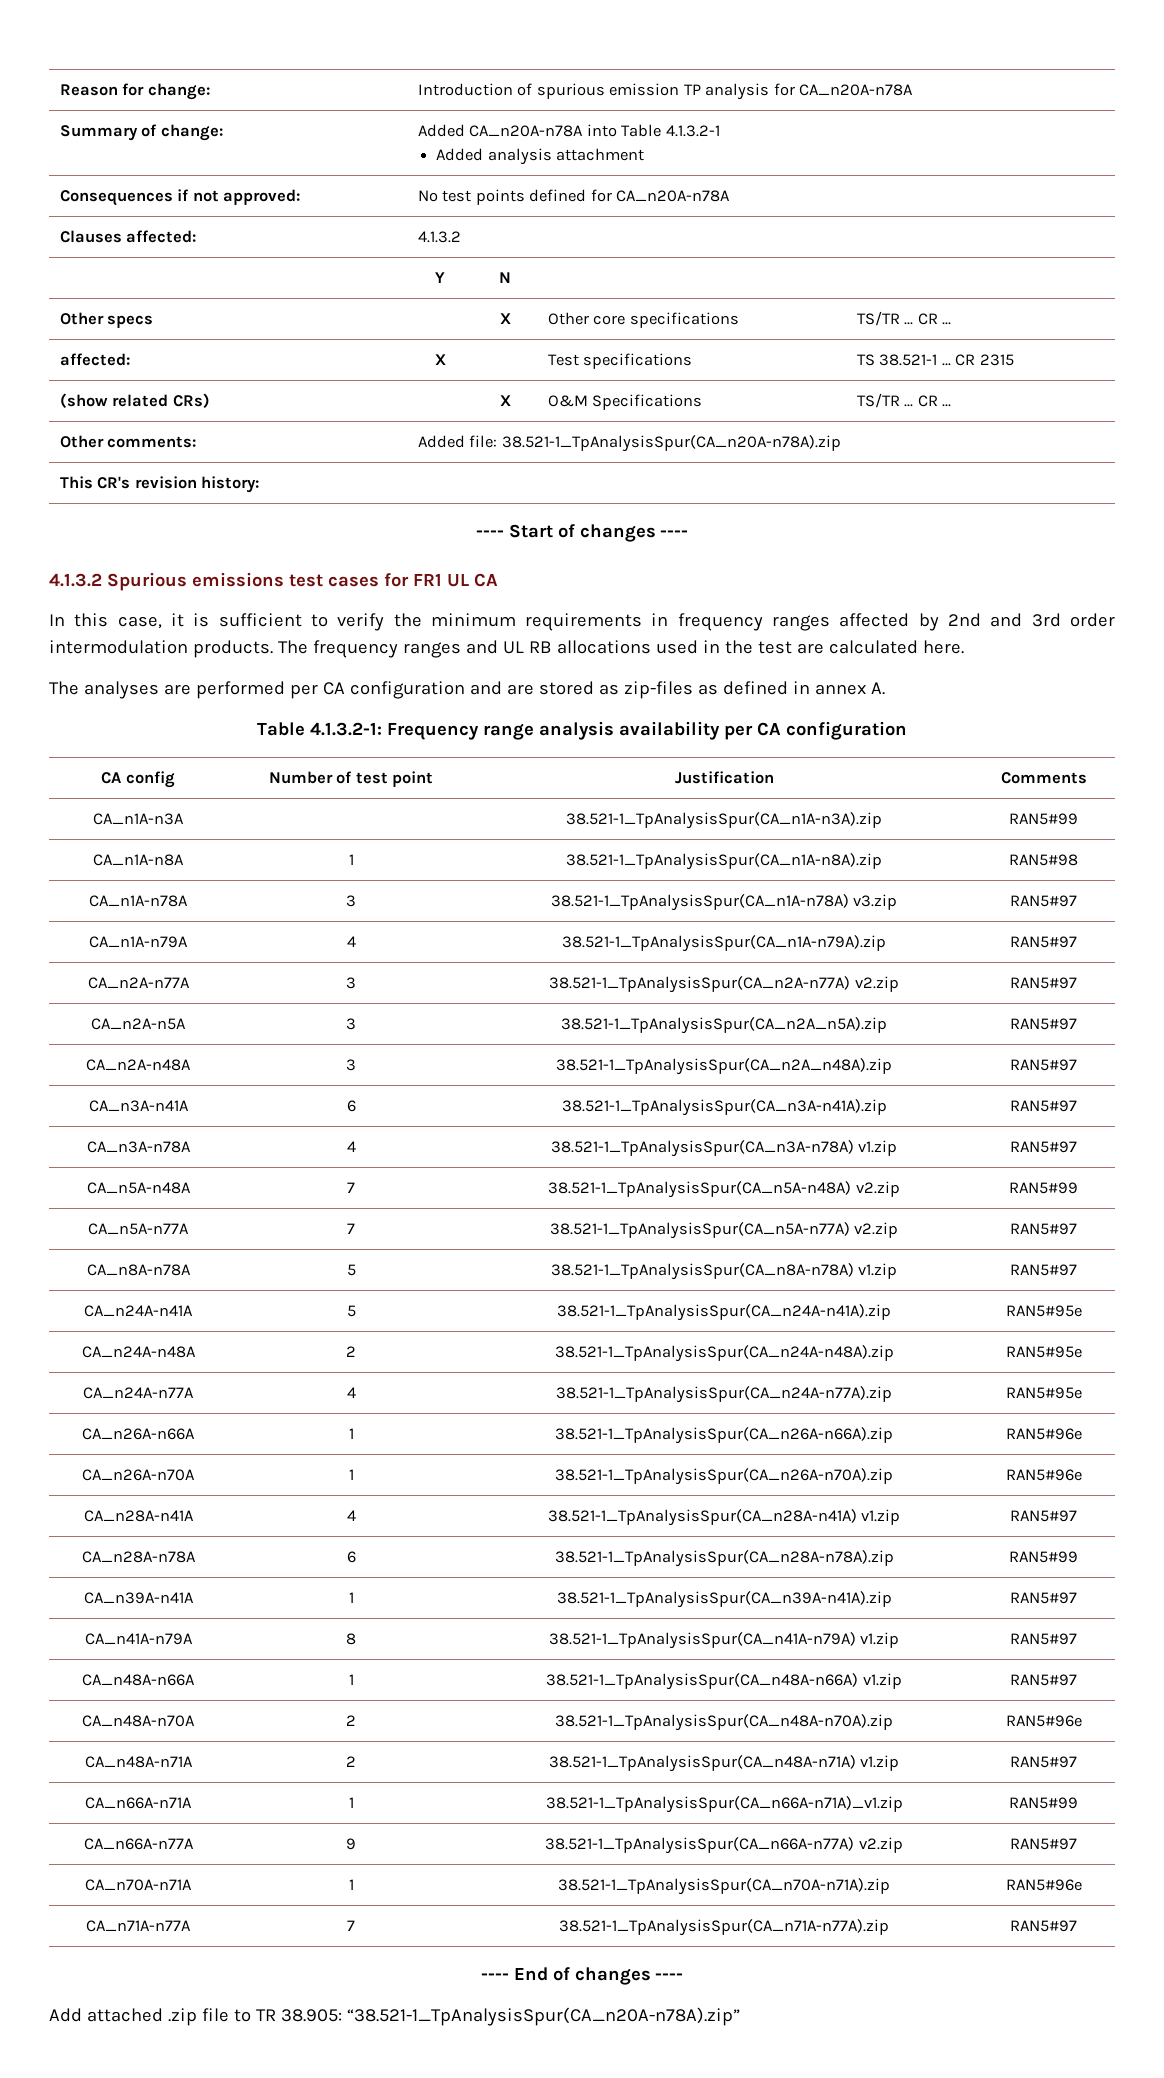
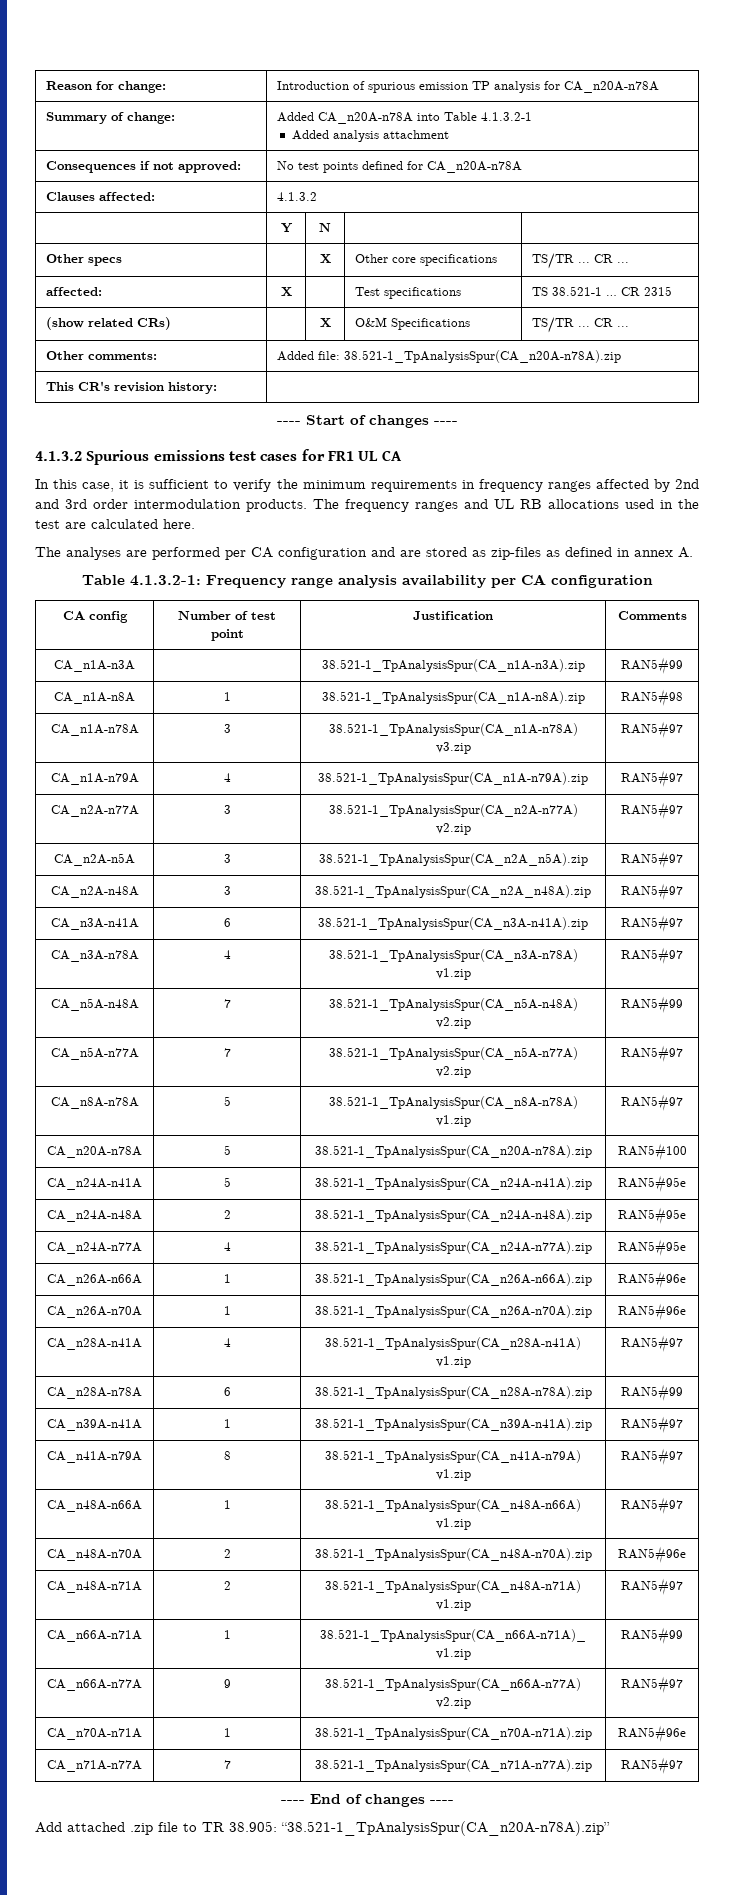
(1077, 1270) none -> [47,1146,142,1158] [223,1145,231,1155] [314,1145,592,1158] [617,1143,687,1160] // CA_n20A-n78A | 5 | 38.521-1_TpAnalysisSpur(CA_n20A-n78A).zip | RAN5#100

